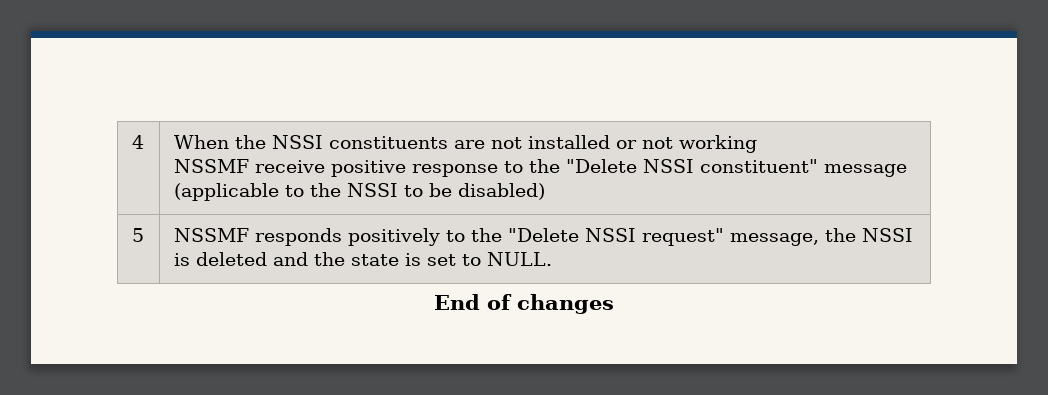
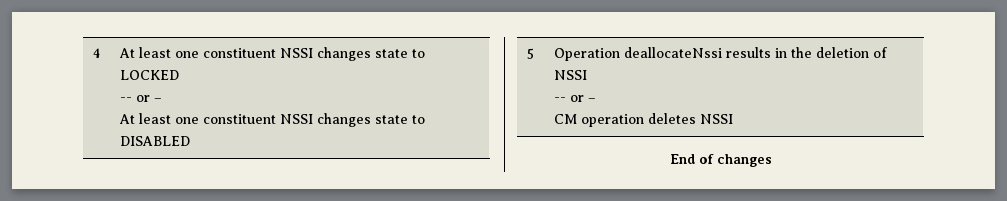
[173,135,757,153] [173,159,907,177] [173,183,545,201] [131,228,144,242] [173,228,913,246] [173,252,552,266] When the NSSI constituents are not installed or not working // NSSMF receive positive response to the "Delete NSSI constituent" message (applicable to the NSSI to be disabled) // 5 | NSSMF responds positively to the "Delete NSSI request" message, the NSSI is deleted and the state is set to NULL. -> [118,47,425,61] [119,70,179,80] [119,95,162,102] [118,113,425,127] [119,136,190,146] [526,48,534,59] [553,47,887,61] [553,70,587,80] [553,95,596,102] [553,113,733,127] At least one constituent NSSI changes state to LOCKED // -- or – // At least one constituent NSSI changes state to DISABLED // 5 | Operation deallocateNssi results in the deletion of NSSI // -- or – // CM operation deletes NSSI

